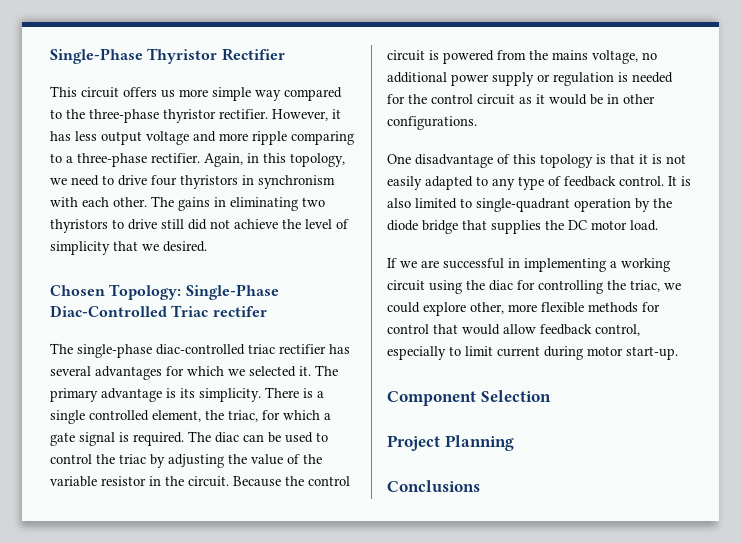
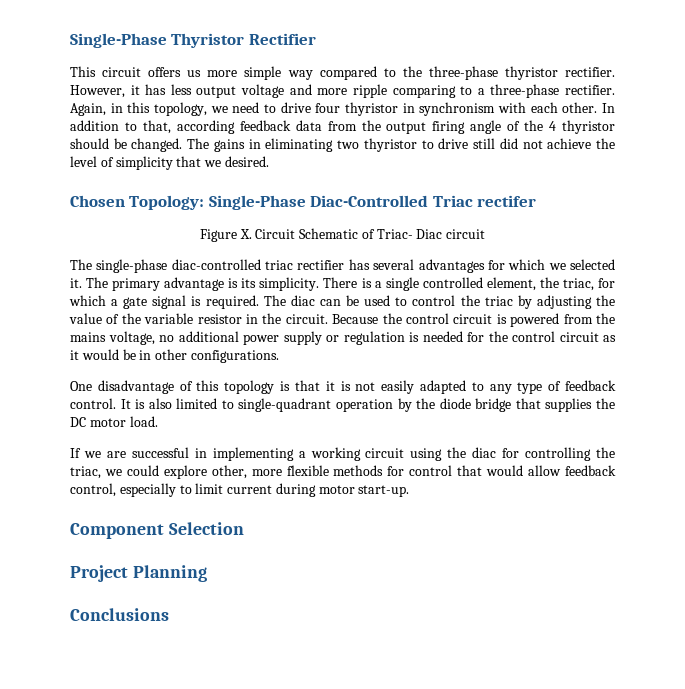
[180,175,238,189] thyristors -> [344,102,398,116] thyristor
(147, 202) none -> [602,103,615,113] [70,120,615,134] [70,138,183,152] In addition to that, according feedback data from the output firing angle of the 4 thyristor should be changed.
[50,219,108,233] thyristors -> [363,138,417,152] thyristor
(267, 311) none -> [199,228,486,242] // Figure X. Circuit Schematic of Triac- Diac circuit

